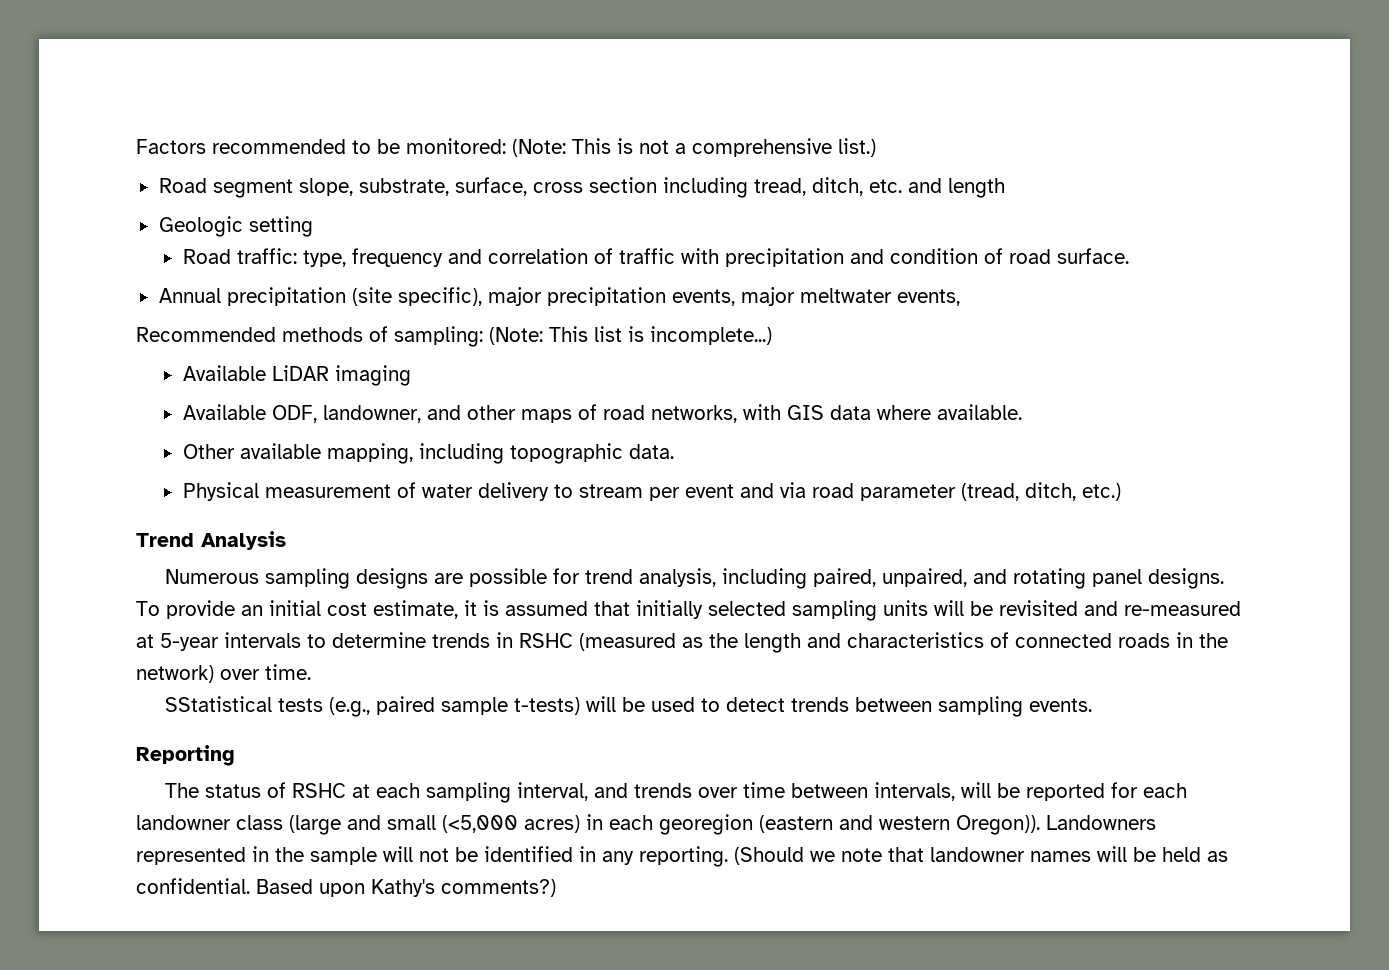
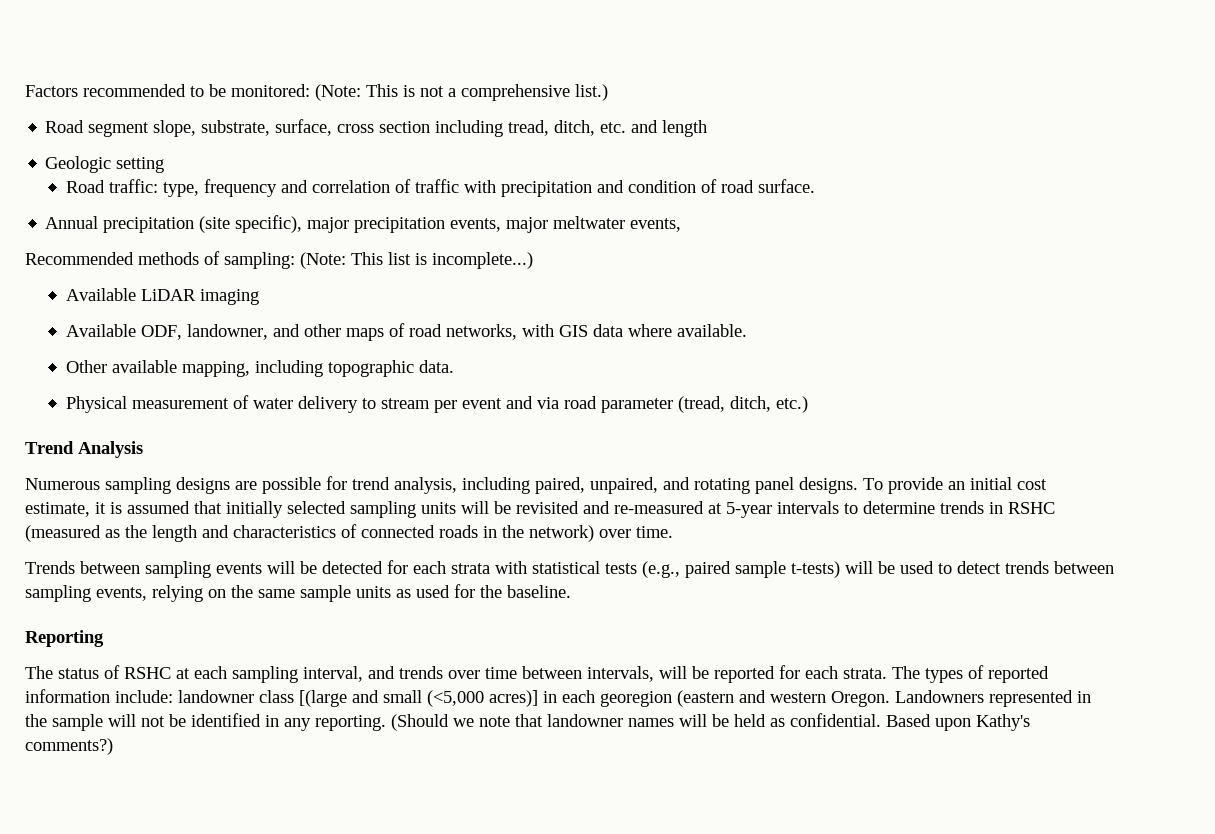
[165,696,273,712] SStatistical -> [25,560,600,578] Trends between sampling events will be detected for each strata with statistical
[1029,698,1093,712] events. -> [96,584,571,602] events, relying on the same sample units as used for the baseline.
(1188, 790) none -> [843,665,1049,683] [25,689,173,703] strata. The types of reported information include:
[289,815,341,835] (large -> [299,690,347,707] [(large
[524,815,580,833] acres) -> [489,690,538,707] acres)]
[956,815,1040,835] Oregon)). -> [831,691,890,707] Oregon.

